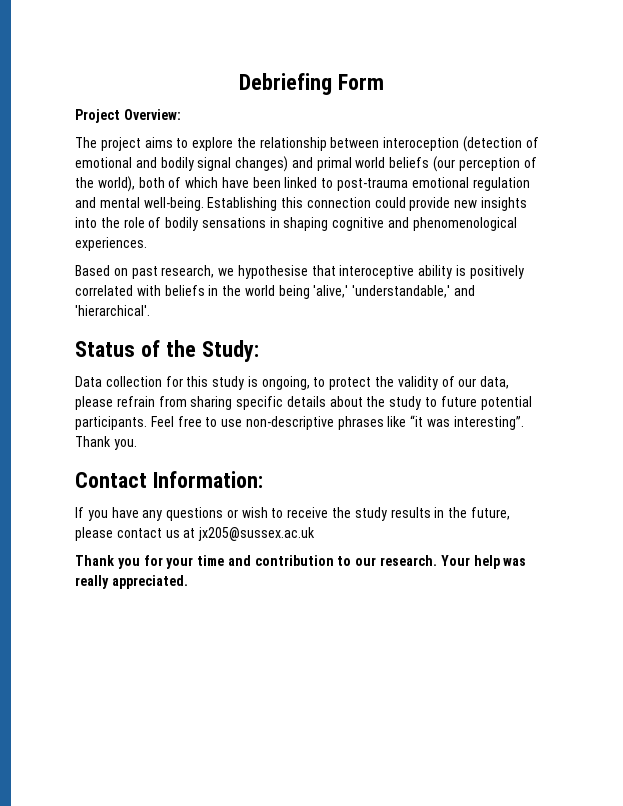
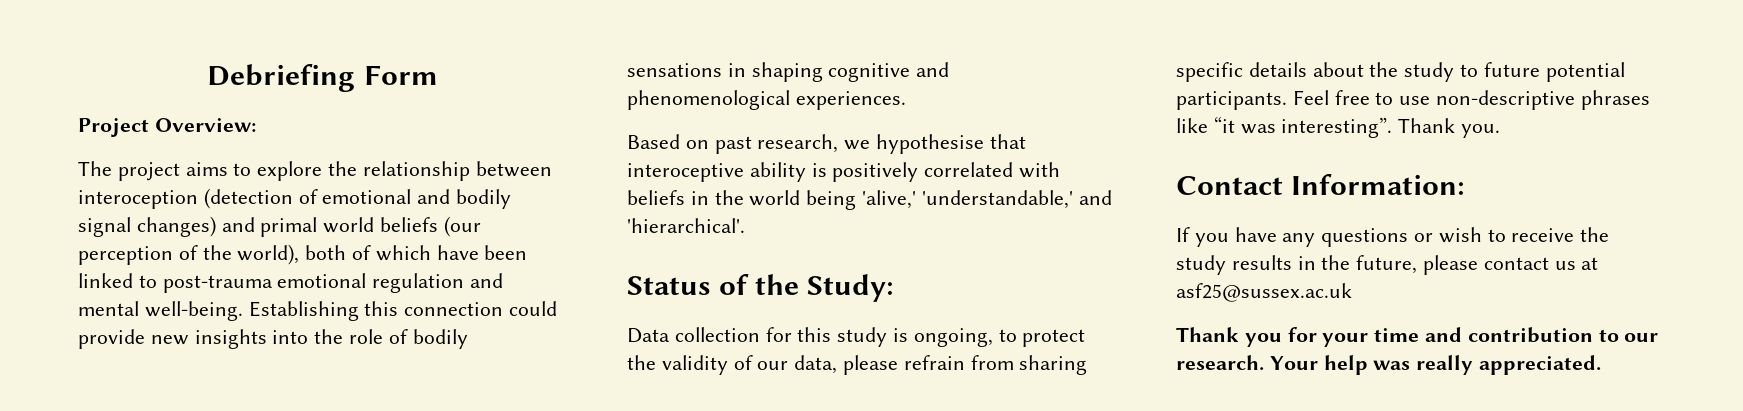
[198,527,316,541] jx205@sussex.ac.uk -> [1176,283,1352,302] asf25@sussex.ac.uk

